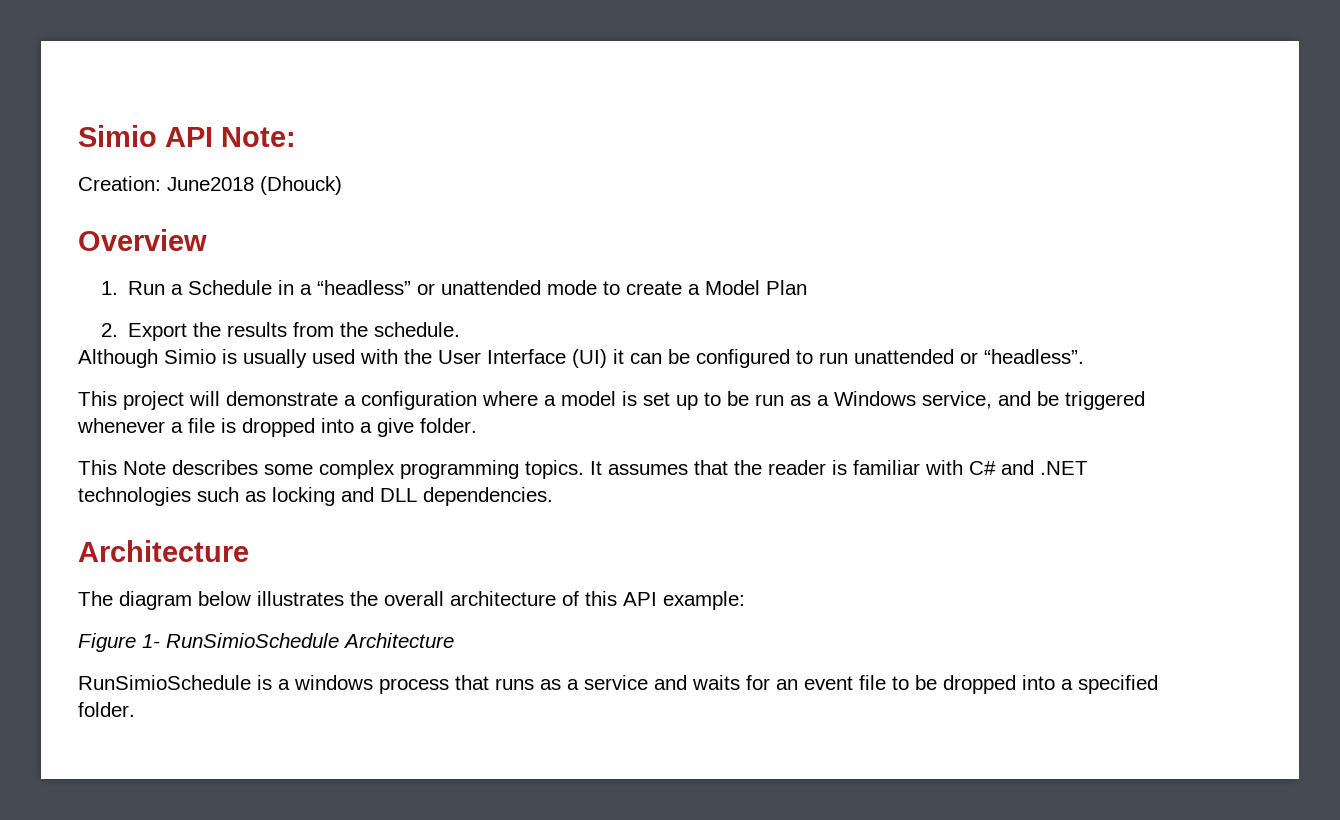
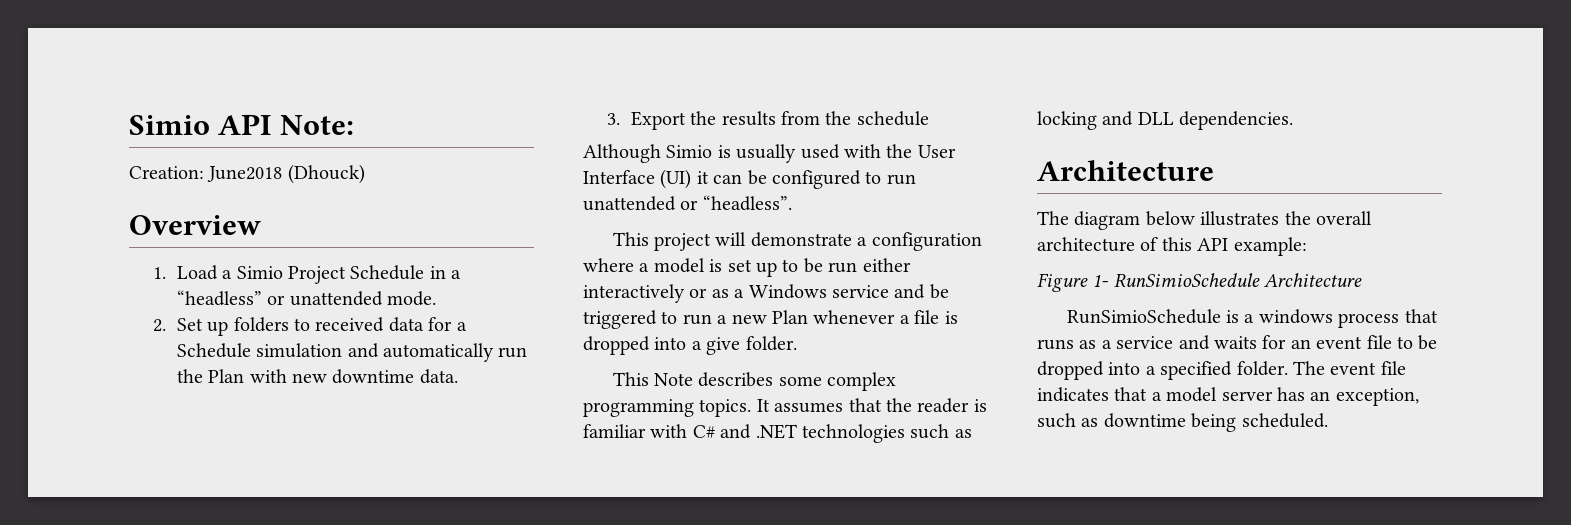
[128,281,184,295] Run a -> [176,265,347,284] Load a Simio Project
[547,280,808,295] [100,323,118,337] mode to create a Model Plan // 2. -> [387,291,437,306] [152,317,467,336] [176,343,528,362] [176,369,458,384] [606,113,620,125] mode. // 2. Set up folders to received data for a Schedule simulation and automatically run the Plan with new downtime data. // 3.
[374,322,461,337] schedule. -> [856,111,929,126] schedule
(784, 400) none -> [862,258,911,272] [583,284,708,303] either interactively or
[922,391,992,409] service, -> [832,285,889,298] service
(1145, 400) none -> [661,310,808,325] to run a new Plan
(135, 709) none -> [1293,361,1406,375] [1037,387,1419,406] [1037,413,1328,432] The event file indicates that a model server has an exception, such as downtime being scheduled.

